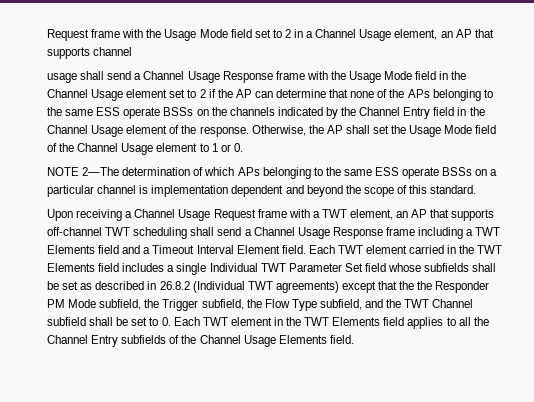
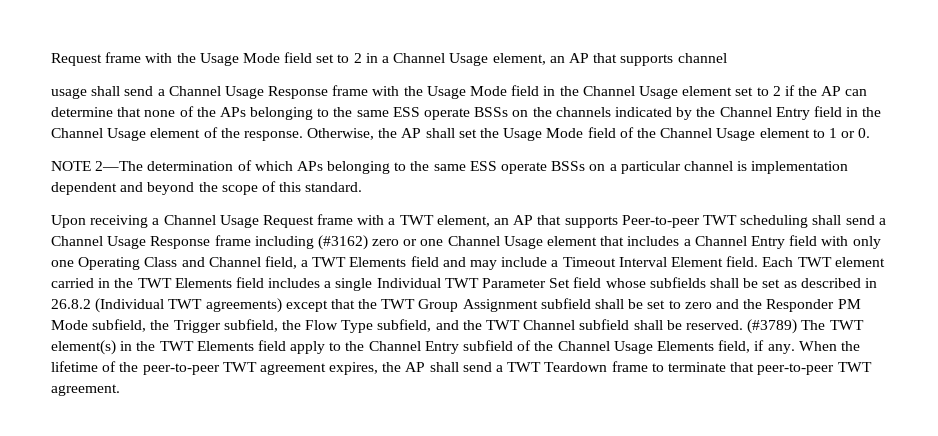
[47,227,102,236] off-channel -> [621,215,700,228] Peer-to-peer
(464, 233) none -> [317,235,881,250] [51,256,297,270] (#3162) zero or one Channel Usage element that includes a Channel Entry field with only one Operating Class and Channel field,
(141, 249) none -> [470,257,548,270] may include
(415, 285) none -> [381,298,739,312] TWT Group Assignment subfield shall be set to zero and
[131,317,489,329] [47,335,167,347] set to 0. Each TWT element in the TWT Elements field applies to all the Channel Entry subfields -> [685,319,864,334] [51,340,514,355] reserved. (#3789) The TWT element(s) in the TWT Elements field apply to the Channel Entry subfield
[329,335,354,344] field. -> [718,340,860,354] [51,361,872,375] [51,384,120,396] field, if any. When the lifetime of the peer-to-peer TWT agreement expires, the AP shall send a TWT Teardown frame to terminate that peer-to-peer TWT agreement.

